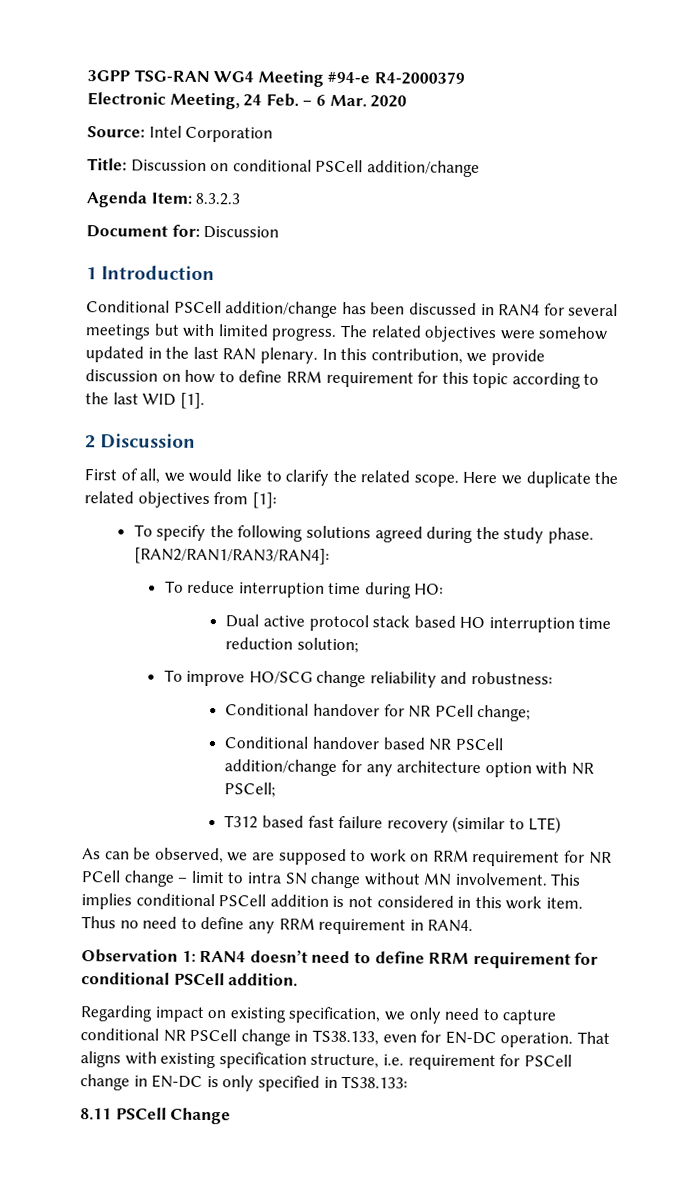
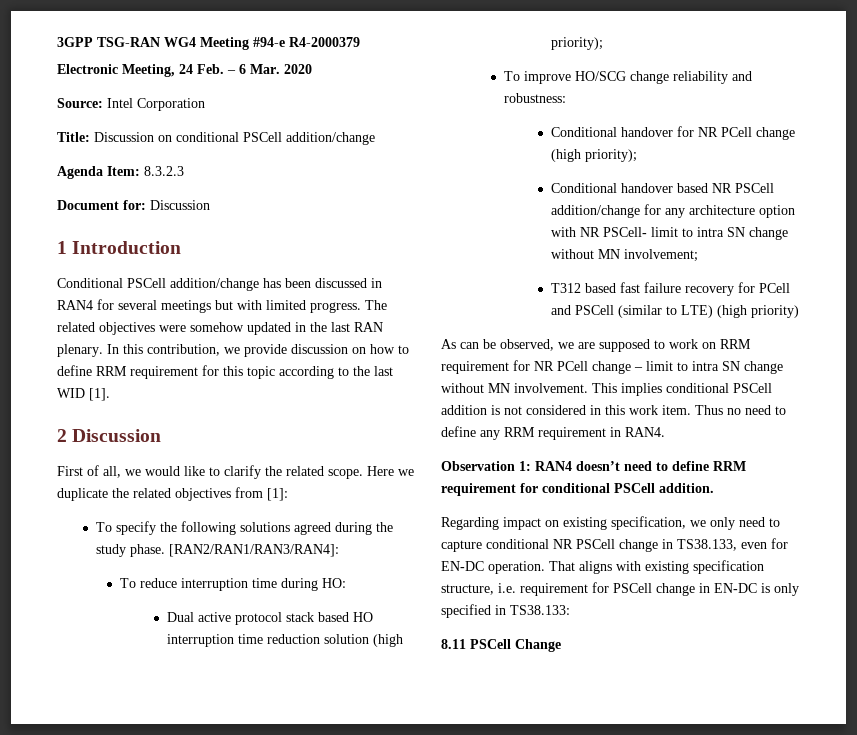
[296,637,359,654] solution; -> [323,634,403,647] [550,37,603,50] solution (high priority);
[477,704,532,722] change; -> [755,127,795,140] [550,149,637,162] change (high priority);
[224,782,277,798] PSCell; -> [602,227,788,240] [550,249,698,262] PSCell- limit to intra SN change without MN involvement;
(449, 826) none -> [737,282,790,293] [550,305,614,315] for PCell and PSCell
(562, 825) none -> [716,305,799,318] (high priority)

